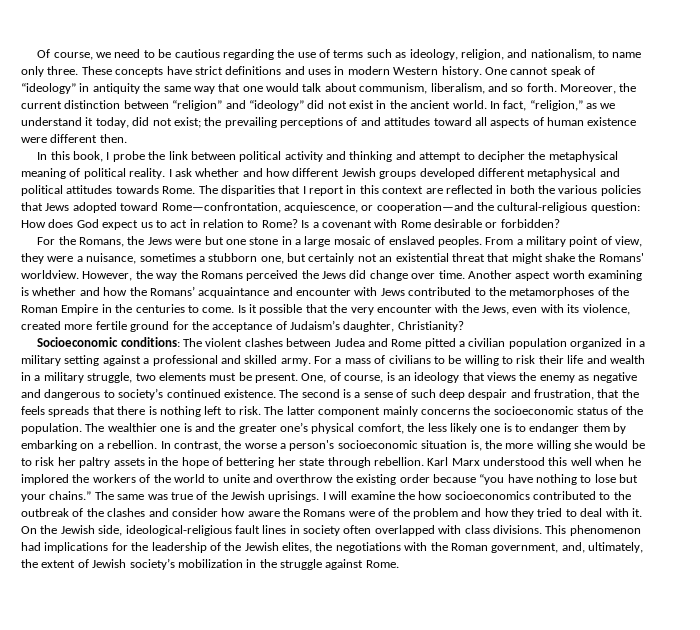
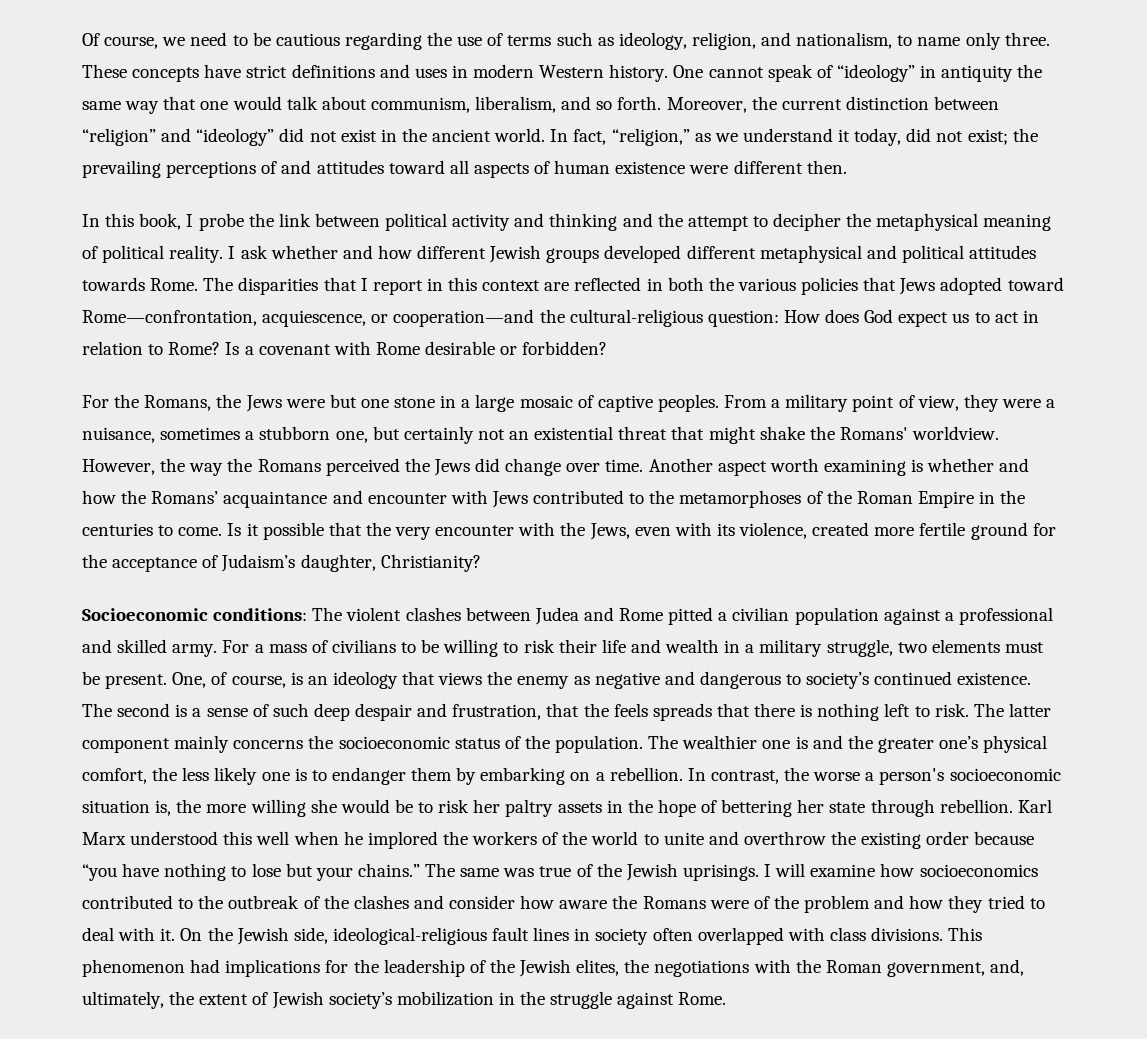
(416, 155) none -> [657,213,683,227] the
[388,236,435,245] enslaved -> [597,395,653,412] captive
[570,338,645,349] [21,355,100,366] organized in a military setting -> (879, 616) none
[397,491,415,500] the -> (876, 870) none

